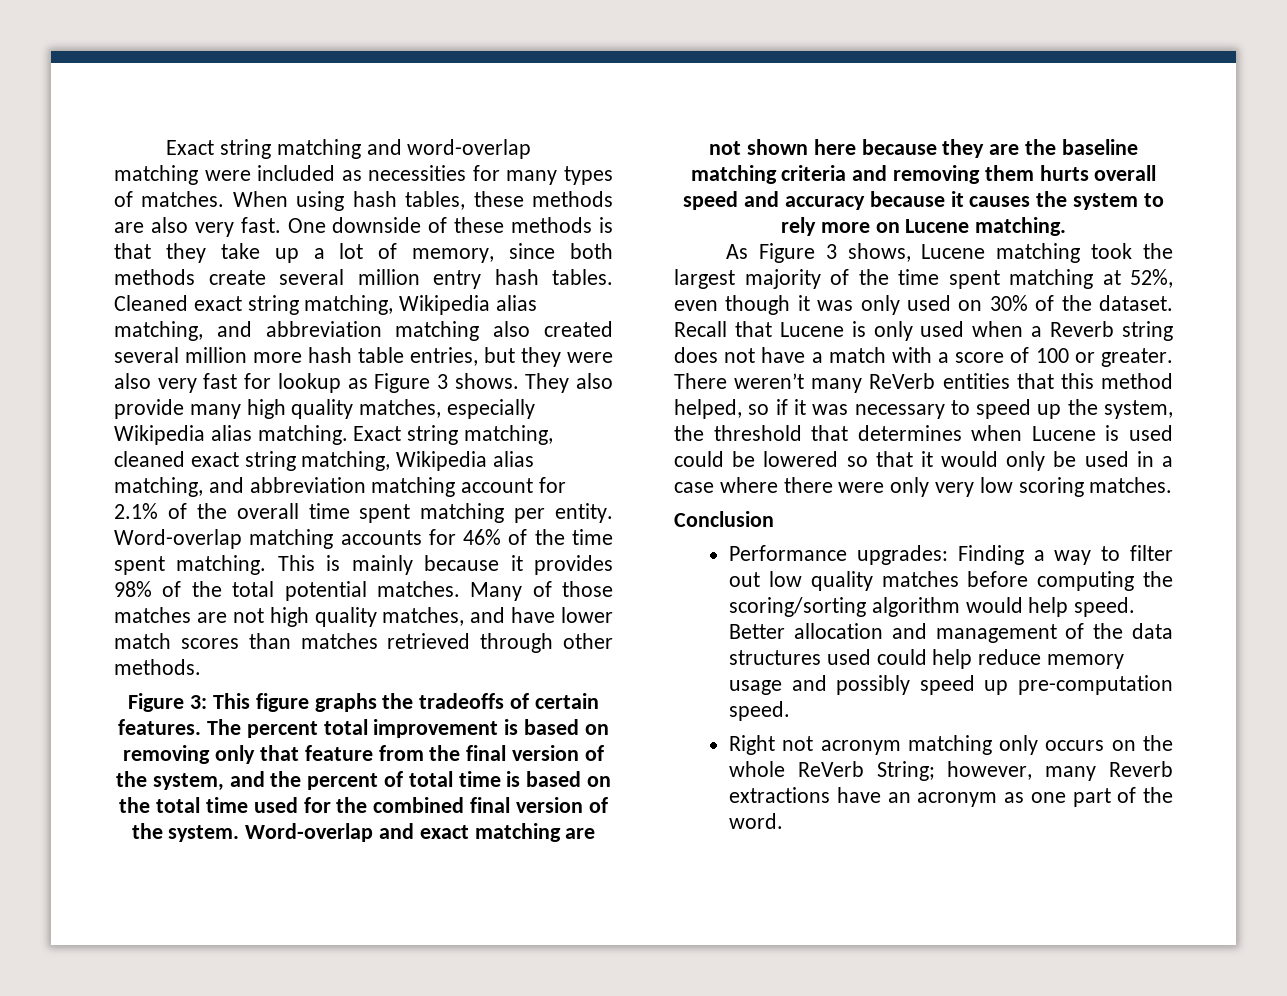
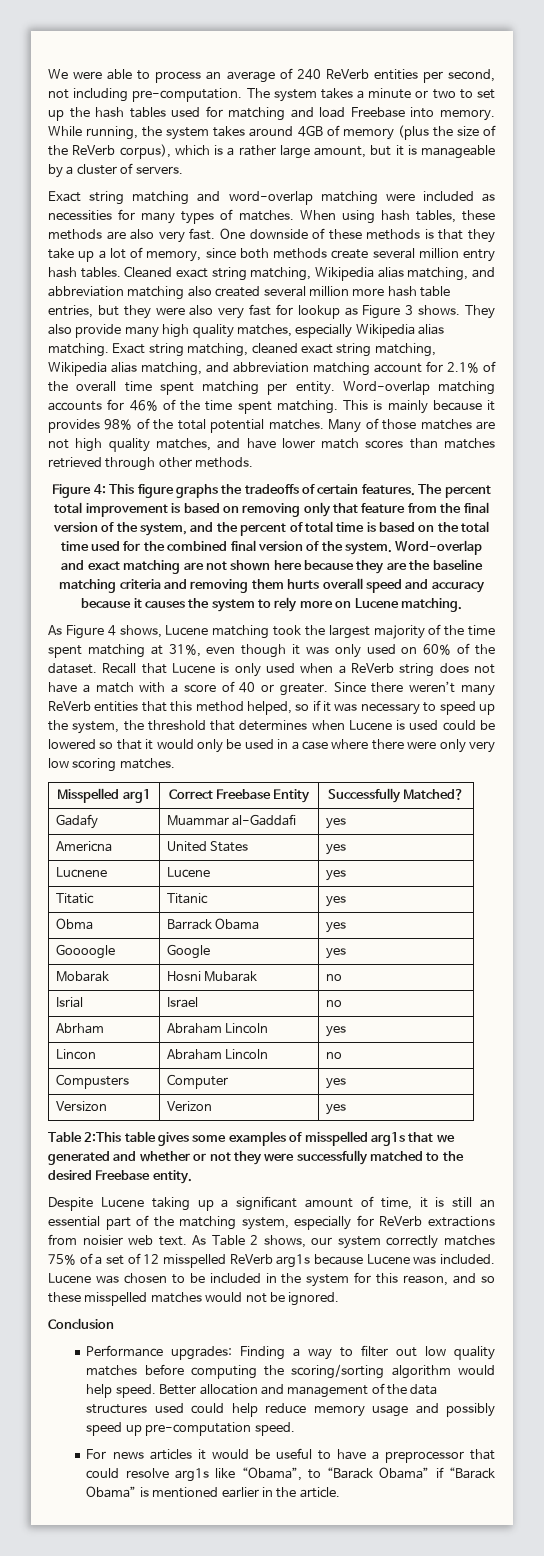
(166, 147) none -> [48,68,495,83] [48,88,496,102] [48,106,495,121] [48,125,496,140] [48,144,495,159] [48,163,183,178] We were able to process an average of 240 ReVerb entities per second, not including pre-computation. The system takes a minute or two to set up the hash tables used for matching and load Freebase into memory. While running, the system takes around 4GB of memory (plus the size of the ReVerb corpus), which is a rather large amount, but it is manageable by a cluster of servers. //
[190,695,208,709] 3: -> [93,484,106,494] 4:
[825,244,837,259] 3 -> [107,625,116,636] 4
[1130,269,1173,288] 52%, -> [168,644,201,657] 31%,
[989,295,1028,311] 30% -> [423,644,452,655] 60%
[1050,321,1115,337] Reverb -> [351,663,394,673] ReVerb
[1035,348,1069,363] 100 -> [239,682,256,693] 40
[674,373,727,389] There -> [333,682,404,693] Since there
(1173, 485) none -> [57,788,151,803] [168,789,311,803] [327,788,465,803] [55,814,98,829] [166,814,297,826] [325,818,346,829] [55,841,112,852] [166,841,249,852] [325,844,346,855] [55,867,107,878] [166,867,210,878] [325,870,346,881] [55,893,94,904] [166,893,208,904] [325,896,346,907] [55,918,93,930] [166,918,260,930] [325,922,346,933] [55,944,115,959] [166,944,210,959] [325,948,346,959] [55,971,109,982] [166,971,258,982] [325,974,342,981] [55,997,83,1008] [166,997,198,1008] [325,1000,342,1007] [55,1023,104,1034] [166,1023,269,1034] [325,1026,346,1037] [55,1049,96,1060] [166,1049,269,1060] [325,1052,342,1059] [55,1074,129,1089] [166,1074,228,1089] [325,1078,346,1089] [55,1101,107,1111] [166,1101,212,1111] [325,1104,346,1115] [48,1131,455,1146] [48,1150,464,1165] [48,1170,192,1184] [48,1196,495,1211] [48,1215,495,1230] [48,1234,495,1249] [48,1253,496,1268] [48,1272,495,1287] [48,1292,340,1306] // Misspelled arg1 | Correct Freebase Entity | Successfully Matched? // Gadafy | Muammar al-Gaddafi | yes // Americna | United States | yes // Lucnene | Lucene | yes // Titatic | Titanic | yes // Obma | Barrack Obama | yes // Goooogle | Google | yes // Mobarak | Hosni Mubarak | no // Isrial | Israel | no // Abrham | Abraham Lincoln | yes // Lincon | Abraham Lincoln | no // Compusters | Computer | yes // Versizon | Verizon | yes // Table 2:This table gives some examples of misspelled arg1s that we generated and whether or not they were successfully matched to the desired Freebase entity. // Despite Lucene taking up a significant amount of time, it is still an essential part of the matching system, especially for ReVerb extractions from noisier web text. As Table 2 shows, our system correctly matches 75% of a set of 12 misspelled ReVerb arg1s because Lucene was included. Lucene was chosen to be included in the system for this reason, and so these misspelled matches would not be ignored.
[728,735,1173,755] [728,761,1173,781] [728,787,1174,807] [728,813,783,829] Right not acronym matching only occurs on the whole ReVerb String; however, many Reverb extractions have an acronym as one part of the word. -> [86,1448,495,1463] [86,1467,496,1482] [86,1486,340,1498] For news articles it would be useful to have a preprocessor that could resolve arg1s like “Obama”, to “Barack Obama” if “Barack Obama” is mentioned earlier in the article.

